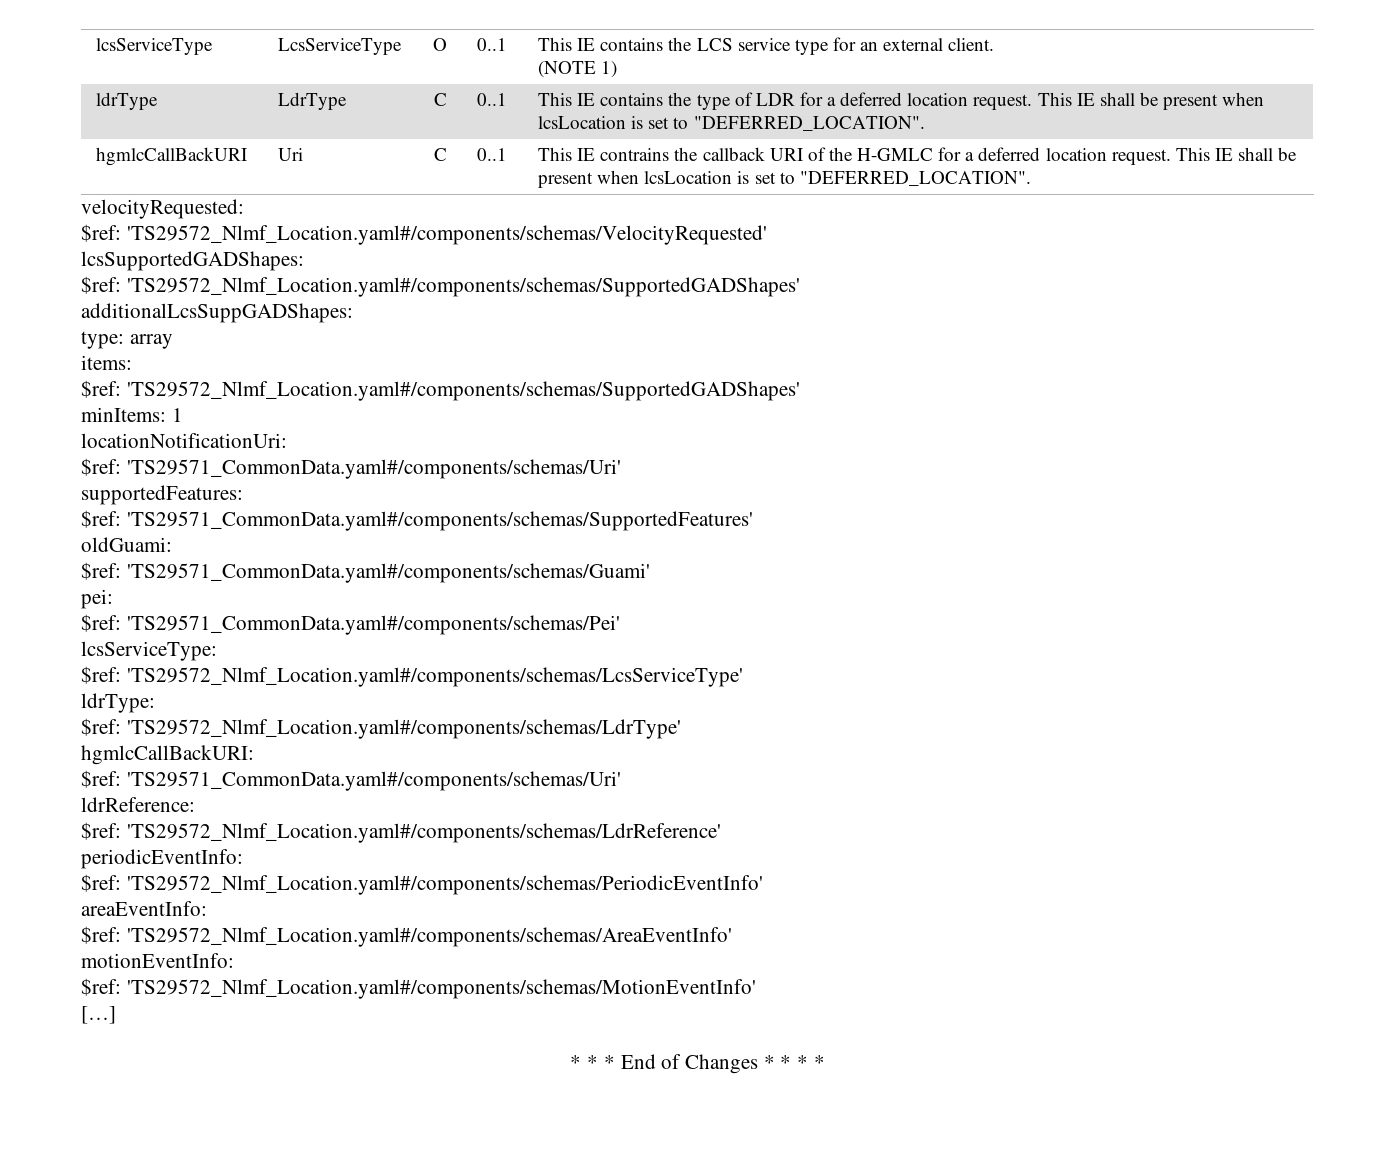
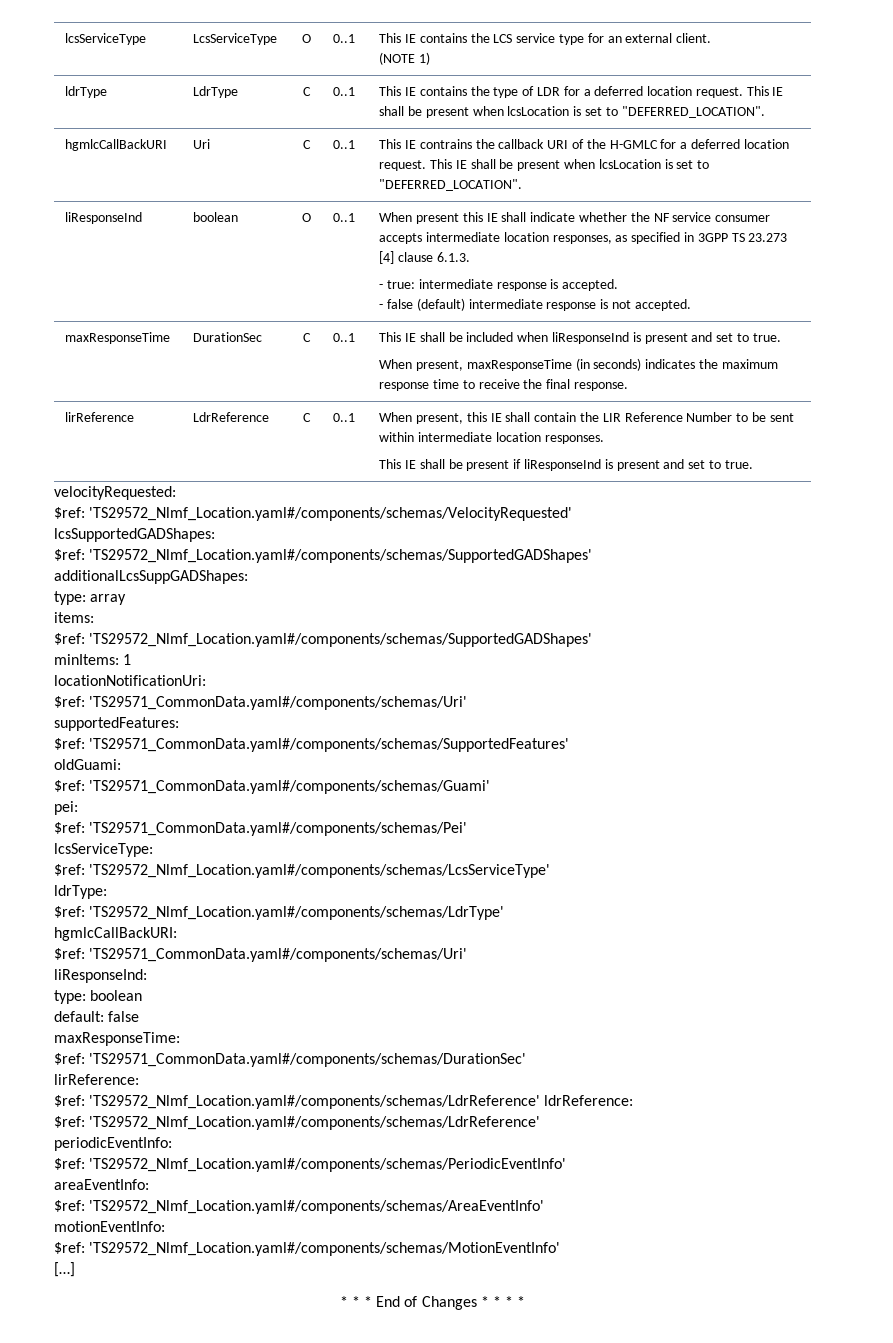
(1031, 178) none -> [65,212,143,224] [193,212,239,222] [302,213,311,222] [333,213,356,222] [379,212,771,224] [379,232,788,244] [379,251,470,264] [379,279,619,291] [379,298,691,311] [65,332,171,344] [193,332,263,342] [303,333,311,342] [333,333,356,342] [379,332,781,344] [379,358,778,371] [379,379,628,391] [65,412,135,422] [193,412,270,422] [303,413,311,422] [333,413,356,422] [379,412,794,424] [379,432,604,444] [379,459,753,471] // liResponseInd | boolean | O | 0..1 | When present this IE shall indicate whether the NF service consumer accepts intermediate location responses, as specified in 3GPP TS 23.273 [4] clause 6.1.3. // - true: intermediate response is accepted. // - false (default) intermediate response is not accepted. // maxResponseTime | DurationSec | C | 0..1 | This IE shall be included when liResponseInd is present and set to true. // When present, maxResponseTime (in seconds) indicates the maximum response time to receive the final response. // lirReference | LdrReference | C | 0..1 | When present, this IE shall contain the LIR Reference Number to be sent within intermediate location responses. // This IE shall be present if liResponseInd is present and set to true.
(621, 781) none -> [54,969,147,983] [54,990,143,1004] [54,1011,140,1022] [54,1032,180,1046] [54,1053,527,1067] [54,1074,139,1085] [54,1095,541,1109] liResponseInd: // type: boolean // default: false // maxResponseTime: // $ref: 'TS29571_CommonData.yaml#/components/schemas/DurationSec' // lirReference: // $ref: 'TS29572_Nlmf_Location.yaml#/components/schemas/LdrReference'

